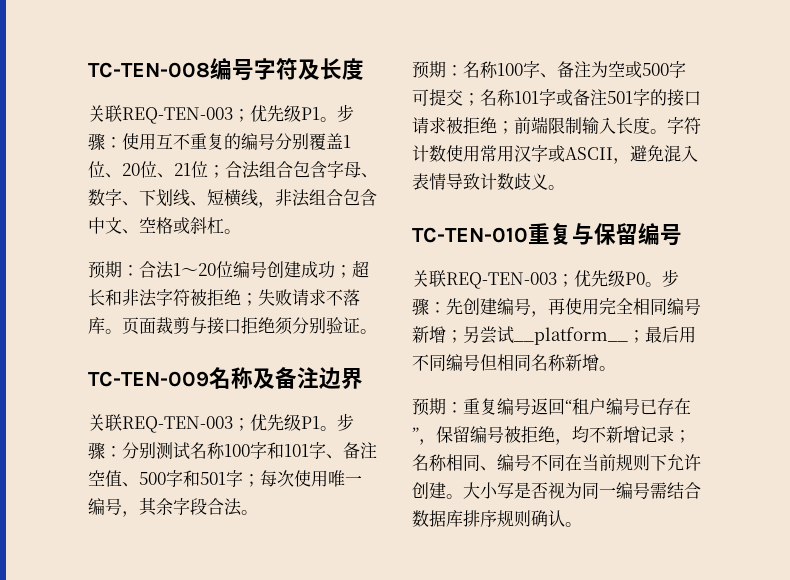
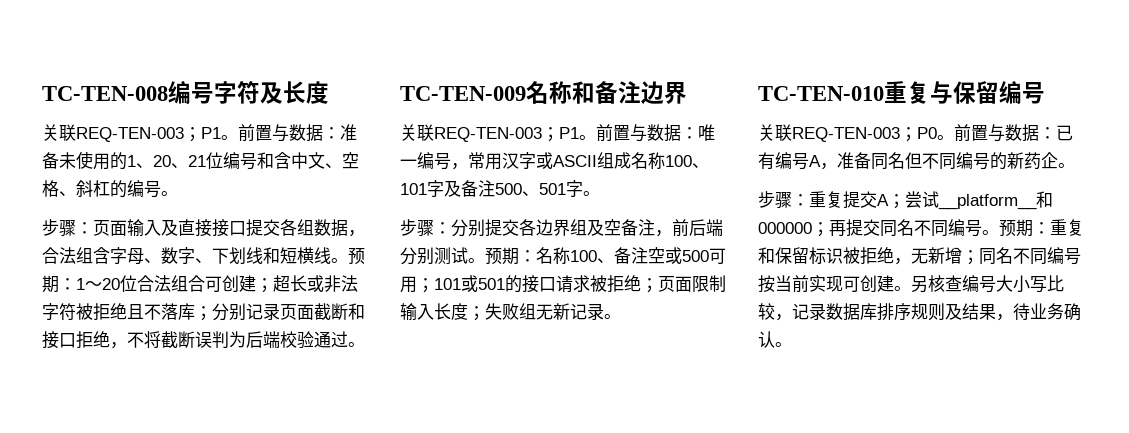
[250,104,354,122] [88,133,351,151] [88,161,310,179] 优先级P1。步骤：使用互不重复的编号分别覆盖1位、20位、21位；合法组合包 -> [201,124,357,142] [42,151,359,170] [42,180,178,198] [42,219,365,237] [42,247,93,264] P1。前置与数据：准备未使用的1、20、21位编号和含中文、空格、斜杠的编号。 // 步骤：页面输入及直接接口提交各组数据，合法组
[190,189,377,208] [88,217,241,234] [88,260,369,279] [88,289,360,307] [88,317,360,335] 、短横线，非法组合包含中文、空格或斜杠。 // 预期：合法1～20位编号创建成功；超长和非法字符被拒绝；失败请求不落库。页面裁剪与接口拒绝须分别验证 -> [263,247,365,265] [42,275,358,293] [42,303,365,321] [42,331,348,349] 和短横线。预期：1～20位合法组合可创建；超长或非法字符被拒绝且不落库；分别记录页面截断和接口拒绝，不将截断误判为后端校验通过
[253,368,275,389] 及 -> [572,81,595,104] 和
[250,413,354,431] [88,442,377,460] [88,470,362,487] [88,497,258,517] 优先级P1。步骤：分别测试名称100字和101字、备注空值、500字和501字；每次使用唯一编号，其余字段合法。 // -> [559,124,715,142] [400,152,709,170] [400,180,600,197] [400,219,723,237] [400,247,485,265] P1。前置与数据：唯一编号，常用汉字或ASCII组成名称100、101字及备注500、501字。 // 步骤：分别提交各边界组及空备注，前后端分别测试。
[523,61,686,78] [412,89,650,106] 字、备注为空或500字可提交；名称101字或备注501字 -> [597,247,726,264] [400,275,505,293] 、备注空或500可用；101或501
[514,116,548,134] 前端 -> [658,276,692,292] 页面
[650,117,701,134] [412,145,698,164] [412,173,548,190] 。字符计数使用常用汉字或ASCII，避免混入表情导致计数歧义 -> [468,303,604,321] ；失败组无新记录
[574,269,679,287] [412,298,701,317] [412,326,696,345] [412,354,616,371] 优先级P0。步骤：先创建编号，再使用完全相同编号新增；另尝试__platform__；最后用不同编号但相同名称新增。 // -> [917,124,1073,142] [758,152,1075,170] [758,191,1053,210] [758,219,999,237] P0。前置与数据：已有编号A，准备同名但不同编号的新药企。 // 步骤：重复提交A；尝试__platform__和000000；再提交同名不同编号。
[497,398,691,415] [412,426,691,445] [412,454,701,471] [412,482,701,499] [412,510,531,527] 编号返回“租户编号已存在”，保留编号被拒绝，均不新增记录；名称相同、编号不同在当前规则下允许创建。大小写是否视为同一编号需结合数据库排序规则 -> [758,247,1081,265] [758,275,1064,293] [758,303,1064,321] 和保留标识被拒绝，无新增；同名不同编号按当前实现可创建。另核查编号大小写比较，记录数据库排序规则及结果，待业务

